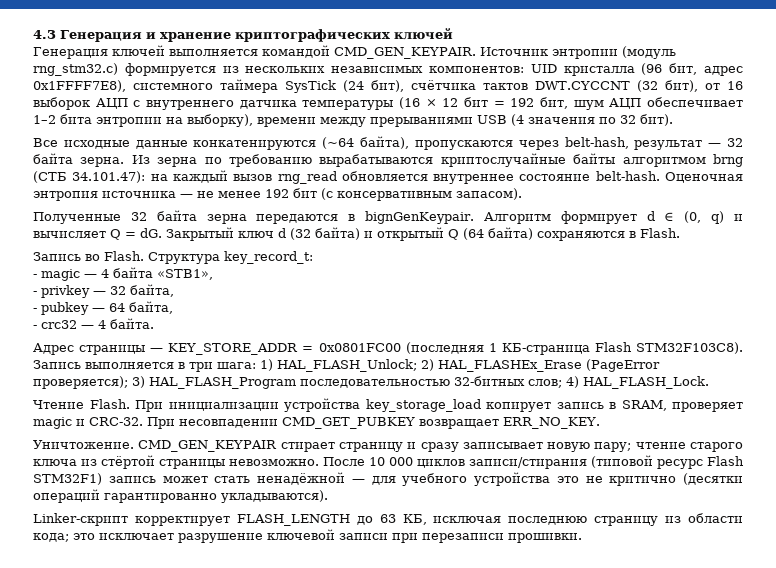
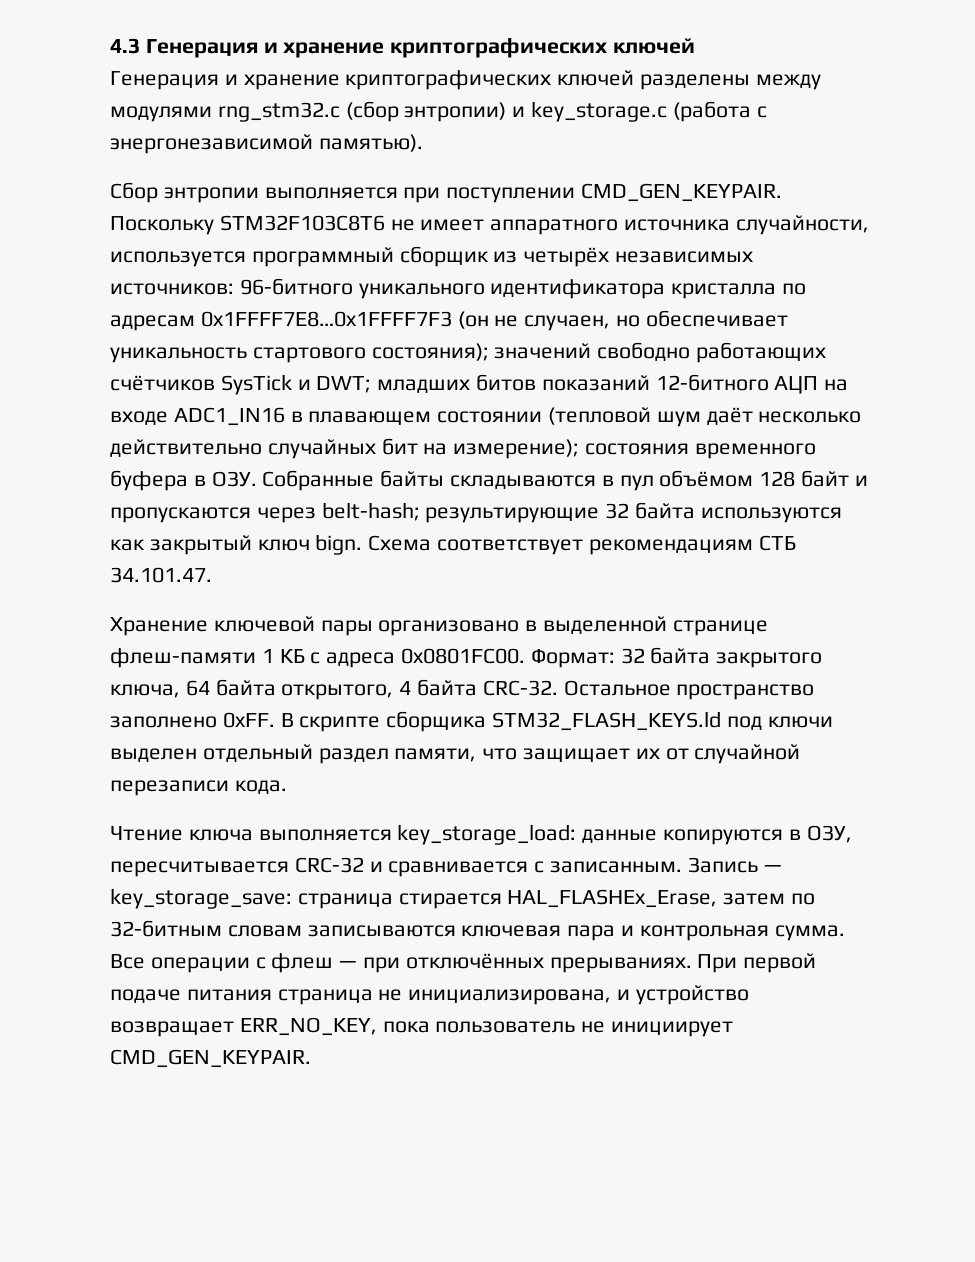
[112,45,676,59] [33,63,743,76] [33,79,743,93] [33,97,743,110] [33,114,673,127] [33,136,744,150] [33,153,743,167] [33,170,743,184] [33,188,522,201] [33,210,743,224] [33,227,680,241] [33,251,313,264] [33,267,213,281] [33,284,174,298] [33,301,173,315] [33,318,154,329] [33,342,744,355] [33,359,660,372] [33,376,709,389] [33,398,743,412] [33,417,600,429] [33,440,744,452] [33,455,744,469] [33,472,743,486] [33,489,328,503] [33,513,743,526] [33,529,582,543] ключей выполняется командой CMD_GEN_KEYPAIR. Источник энтропии (модуль rng_stm32.c) формируется из нескольких независимых компонентов: UID кристалла (96 бит, адрес 0x1FFFF7E8), системного таймера SysTick (24 бит), счётчика тактов DWT.CYCCNT (32 бит), от 16 выборок АЦП с внутреннего датчика температуры (16 × 12 бит = 192 бит, шум АЦП обеспечивает 1–2 бита энтропии на выборку), времени между прерываниями USB (4 значения по 32 бит). // Все исходные данные конкатенируются (~64 байта), пропускаются через belt-hash, результат — 32 байта зерна. Из зерна по требованию вырабатываются криптослучайные байты алгоритмом brng (СТБ 34.101.47): на каждый вызов rng_read обновляется внутреннее состояние belt-hash. Оценочная энтропия источника — не менее 192 бит (с консервативным запасом). // Полученные 32 байта зерна передаются в bignGenKeypair. Алгоритм формирует d ∈ (0, q) и вычисляет Q = dG. Закрытый ключ d (32 байта) и открытый Q (64 байта) сохраняются в Flash. // Запись во Flash. Структура key_record_t: // - magic — 4 байта «STB1», // - privkey — 32 байта, // - pubkey — 64 байта, // - crc32 — 4 байта. // Адрес страницы — KEY_STORE_ADDR = 0x0801FC00 (последняя 1 КБ-страница Flash STM32F103C8). Запись выполняется в три шага: 1) HAL_FLASH_Unlock; 2) HAL_FLASHEx_Erase (PageError проверяется); 3) HAL_FLASH_Program последовательностью 32-битных слов; 4) HAL_FLASH_Lock. // Чтение Flash. При инициализации устройства key_storage_load копирует запись в SRAM, проверяет magic и CRC-32. При несовпадении CMD_GET_PUBKEY возвращает ERR_NO_KEY. // Уничтожение. CMD_GEN_KEYPAIR стирает страницу и сразу записывает новую пару; чтение старого ключа из стёртой страницы невозможно. После 10 000 циклов записи/стирания (типовой ресурс Flash STM32F1) запись может стать ненадёжной — для учебного устройства это не критично (десятки операций гарантированно укладываются). // Linker-скрипт корректирует FLASH_LENGTH до 63 КБ, исключая последнюю страницу из области кода; это исключает разрушение ключевой записи при перезаписи прошивки. -> [224,70,821,90] [110,101,767,122] [110,134,423,154] [110,182,783,203] [110,215,869,235] [110,246,754,267] [110,278,807,299] [110,310,788,331] [110,342,827,363] [110,374,849,395] [110,407,862,427] [110,438,816,459] [110,470,868,491] [110,502,842,523] [110,534,796,555] [110,567,212,583] [110,616,768,636] [110,647,823,668] [110,679,815,700] [110,711,833,732] [110,744,801,764] [110,780,287,796] [110,824,852,845] [110,857,782,877] [110,888,816,909] [110,920,845,941] [110,953,817,973] [110,985,749,1005] [110,1017,734,1037] [110,1049,311,1068] и хранение криптографических ключей разделены между модулями rng_stm32.c (сбор энтропии) и key_storage.c (работа с энергонезависимой памятью). // Сбор энтропии выполняется при поступлении CMD_GEN_KEYPAIR. Поскольку STM32F103C8T6 не имеет аппаратного источника случайности, используется программный сборщик из четырёх независимых источников: 96-битного уникального идентификатора кристалла по адресам 0x1FFFF7E8…0x1FFFF7F3 (он не случаен, но обеспечивает уникальность стартового состояния); значений свободно работающих счётчиков SysTick и DWT; младших битов показаний 12-битного АЦП на входе ADC1_IN16 в плавающем состоянии (тепловой шум даёт несколько действительно случайных бит на измерение); состояния временного буфера в ОЗУ. Собранные байты складываются в пул объёмом 128 байт и пропускаются через belt-hash; результирующие 32 байта используются как закрытый ключ bign. Схема соответствует рекомендациям СТБ 34.101.47. // Хранение ключевой пары организовано в выделенной странице флеш-памяти 1 КБ с адреса 0x0801FC00. Формат: 32 байта закрытого ключа, 64 байта открытого, 4 байта CRC-32. Остальное пространство заполнено 0xFF. В скрипте сборщика STM32_FLASH_KEYS.ld под ключи выделен отдельный раздел памяти, что защищает их от случайной перезаписи кода. // Чтение ключа выполняется key_storage_load: данные копируются в ОЗУ, пересчитывается CRC-32 и сравнивается с записанным. Запись — key_storage_save: страница стирается HAL_FLASHEx_Erase, затем по 32-битным словам записываются ключевая пара и контрольная сумма. Все операции с флеш — при отключённых прерываниях. При первой подаче питания страница не инициализирована, и устройство возвращает ERR_NO_KEY, пока пользователь не инициирует CMD_GEN_KEYPAIR.

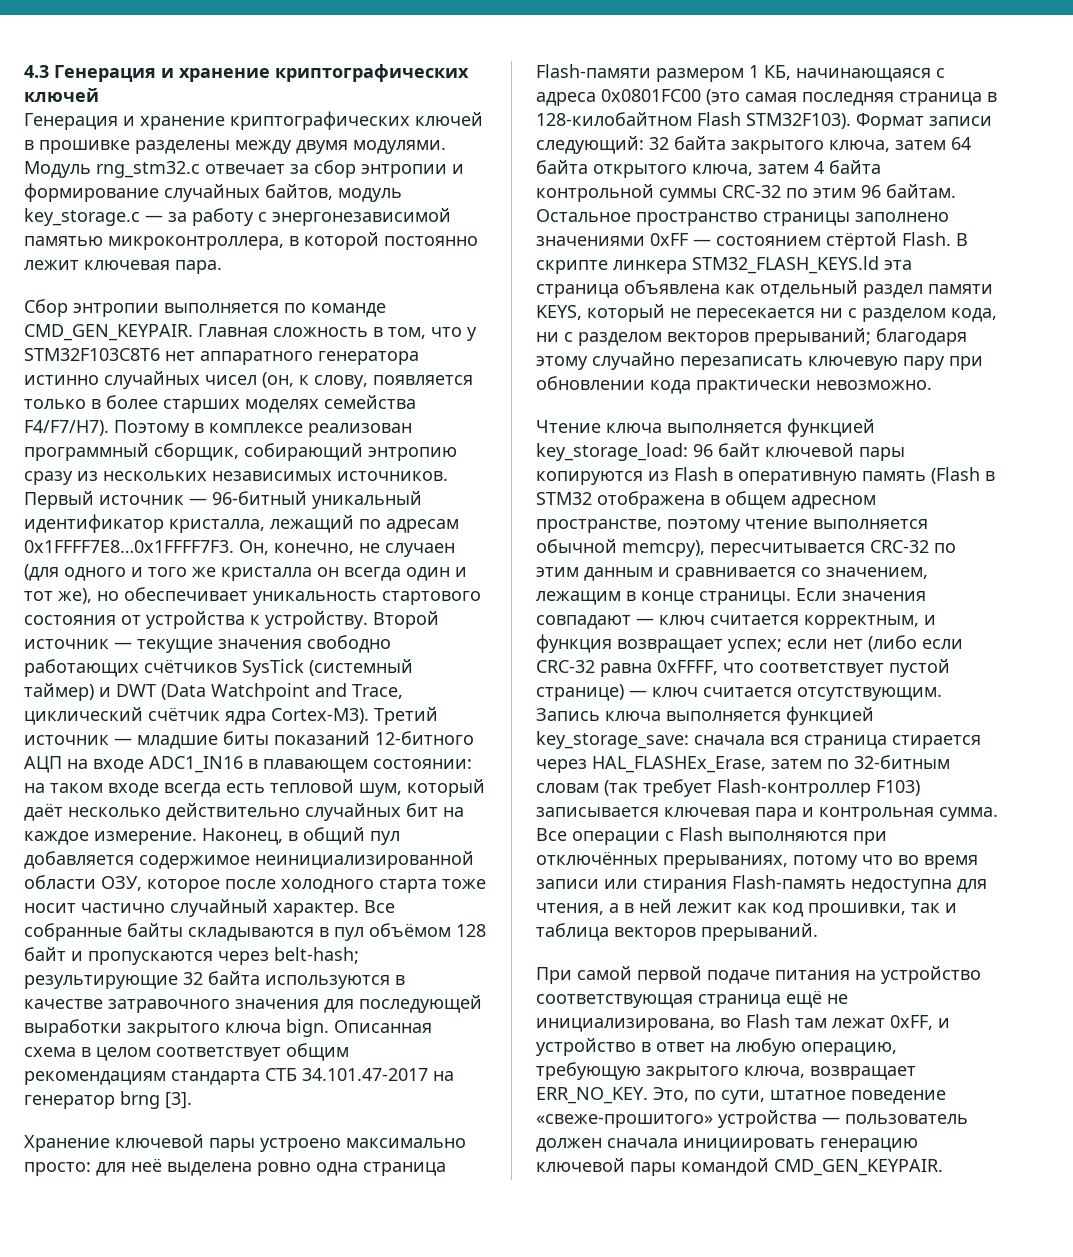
[640,74,821,90] [110,101,767,122] [110,134,423,154] [110,182,783,203] [110,215,869,235] [110,246,754,267] [110,278,807,299] [110,310,788,331] [110,342,827,363] [110,374,537,395] разделены между модулями rng_stm32.c (сбор энтропии) и key_storage.c (работа с энергонезависимой памятью). // Сбор энтропии выполняется при поступлении CMD_GEN_KEYPAIR. Поскольку STM32F103C8T6 не имеет аппаратного источника случайности, используется программный сборщик из четырёх независимых источников: 96-битного уникального идентификатора кристалла по адресам 0x1FFFF7E8…0x1FFFF7F3 (он не случаен, но обеспечивает уникальность стартового состояния); значений свободно работающих счётчиков SysTick и DWT; младших битов -> [24,140,446,154] [24,160,464,178] [24,183,402,202] [24,208,451,226] [24,232,478,250] [24,260,222,274] [24,299,386,317] [24,324,477,341] [24,348,419,365] [24,371,473,389] [24,395,416,413] [24,420,412,437] [24,443,457,461] [24,471,448,485] [24,491,422,509] [24,514,459,533] [24,540,455,557] [24,564,467,581] [24,587,481,605] [24,611,439,629] [24,635,391,653] [24,659,413,677] [24,683,403,701] [24,707,438,725] [24,731,269,749] в прошивке разделены между двумя модулями. Модуль rng_stm32.c отвечает за сбор энтропии и формирование случайных байтов, модуль key_storage.c — за работу с энергонезависимой памятью микроконтроллера, в которой постоянно лежит ключевая пара. // Сбор энтропии выполняется по команде CMD_GEN_KEYPAIR. Главная сложность в том, что у STM32F103C8T6 нет аппаратного генератора истинно случайных чисел (он, к слову, появляется только в более старших моделях семейства F4/F7/H7). Поэтому в комплексе реализован программный сборщик, собирающий энтропию сразу из нескольких независимых источников. Первый источник — 96-битный уникальный идентификатор кристалла, лежащий по адресам 0x1FFFF7E8…0x1FFFF7F3. Он, конечно, не случаен (для одного и того же кристалла он всегда один и тот же), но обеспечивает уникальность стартового состояния от устройства к устройству. Второй источник — текущие значения свободно работающих счётчиков SysTick (системный таймер) и DWT (Data Watchpoint and Trace, циклический счётчик ядра Cortex-M3). Третий источник — младшие биты
[437,407,701,427] состоянии (тепловой шум -> [373,759,472,769] [24,779,485,797] состоянии: на таком входе всегда есть тепловой шум, который
[453,439,816,459] [110,470,375,491] измерение); состояния временного буфера в ОЗУ. Собранные -> [24,827,400,845] [24,851,474,869] [24,875,486,893] [24,899,395,917] [24,923,122,941] каждое измерение. Наконец, в общий пул добавляется содержимое неинициализированной области ОЗУ, которое после холодного старта тоже носит частично случайный характер. Все собранные
[110,534,796,555] [110,567,212,583] [110,616,768,636] [110,648,615,668] как закрытый ключ bign. Схема соответствует рекомендациям СТБ 34.101.47. // Хранение ключевой пары организовано в выделенной странице флеш-памяти 1 КБ с адреса 0x0801FC00. Формат: -> [395,975,405,985] [24,995,482,1013] [24,1019,432,1037] [24,1043,349,1061] [24,1068,454,1085] [24,1091,192,1109] [24,1134,466,1152] [24,1158,446,1176] [536,64,945,82] [536,89,997,106] [536,112,992,130] [536,136,644,154] в качестве затравочного значения для последующей выработки закрытого ключа bign. Описанная схема в целом соответствует общим рекомендациям стандарта СТБ 34.101.47-2017 на генератор brng [3]. // Хранение ключевой пары устроено максимально просто: для неё выделена ровно одна страница Flash-памяти размером 1 КБ, начинающаяся с адреса 0x0801FC00 (это самая последняя страница в 128-килобайтном Flash STM32F103). Формат записи следующий:
(180, 691) none -> [895,140,946,150] затем
[281,679,815,700] [110,711,833,732] [110,744,801,764] [110,780,287,796] [110,824,852,845] [110,857,782,877] [110,888,292,909] открытого, 4 байта CRC-32. Остальное пространство заполнено 0xFF. В скрипте сборщика STM32_FLASH_KEYS.ld под ключи выделен отдельный раздел памяти, что защищает их от случайной перезаписи кода. // Чтение ключа выполняется key_storage_load: данные копируются в ОЗУ, пересчитывается CRC-32 и сравнивается с записанным. Запись — key_storage_save: -> [593,160,881,178] [536,184,956,202] [536,209,949,226] [536,232,968,250] [536,256,912,274] [536,280,993,298] [536,304,997,322] [536,328,967,346] [536,352,983,370] [536,376,932,394] [536,418,875,437] [536,443,905,461] [536,467,995,485] [536,491,876,509] [536,519,928,533] [536,539,956,557] [536,567,928,581] [536,588,926,605] [536,615,936,629] [536,634,963,653] [536,659,950,677] [536,684,942,701] [536,706,874,725] [536,731,799,749] открытого ключа, затем 4 байта контрольной суммы CRC-32 по этим 96 байтам. Остальное пространство страницы заполнено значениями 0xFF — состоянием стёртой Flash. В скрипте линкера STM32_FLASH_KEYS.ld эта страница объявлена как отдельный раздел памяти KEYS, который не пересекается ни с разделом кода, ни с разделом векторов прерываний; благодаря этому случайно перезаписать ключевую пару при обновлении кода практически невозможно. // Чтение ключа выполняется функцией key_storage_load: 96 байт ключевой пары копируются из Flash в оперативную память (Flash в STM32 отображена в общем адресном пространстве, поэтому чтение выполняется обычной memcpy), пересчитывается CRC-32 по этим данным и сравнивается со значением, лежащим в конце страницы. Если значения совпадают — ключ считается корректным, и функция возвращает успех; если нет (либо если CRC-32 равна 0xFFFF, что соответствует пустой странице) — ключ считается отсутствующим. Запись ключа выполняется функцией key_storage_save: сначала вся
(502, 901) none -> [536,759,587,773] через
[307,925,456,937] записываются -> [604,779,920,797] [536,807,659,817] (так требует Flash-контроллер F103) записывается
[271,953,817,973] [110,985,749,1005] [110,1017,734,1037] флеш — при отключённых прерываниях. При первой подаче питания страница не инициализирована, и устройство возвращает ERR_NO_KEY, пока пользователь не инициирует -> [679,827,887,845] [536,851,978,869] [536,875,987,893] [536,899,957,917] [536,923,818,941] [536,966,981,984] [536,990,848,1008] [536,1014,950,1032] [536,1038,897,1056] [536,1062,916,1080] [536,1087,946,1104] [536,1110,968,1128] [536,1138,918,1152] [536,1158,769,1176] Flash выполняются при отключённых прерываниях, потому что во время записи или стирания Flash-память недоступна для чтения, а в ней лежит как код прошивки, так и таблица векторов прерываний. // При самой первой подаче питания на устройство соответствующая страница ещё не инициализирована, во Flash там лежат 0xFF, и устройство в ответ на любую операцию, требующую закрытого ключа, возвращает ERR_NO_KEY. Это, по сути, штатное поведение «свеже-прошитого» устройства — пользователь должен сначала инициировать генерацию ключевой пары командой

